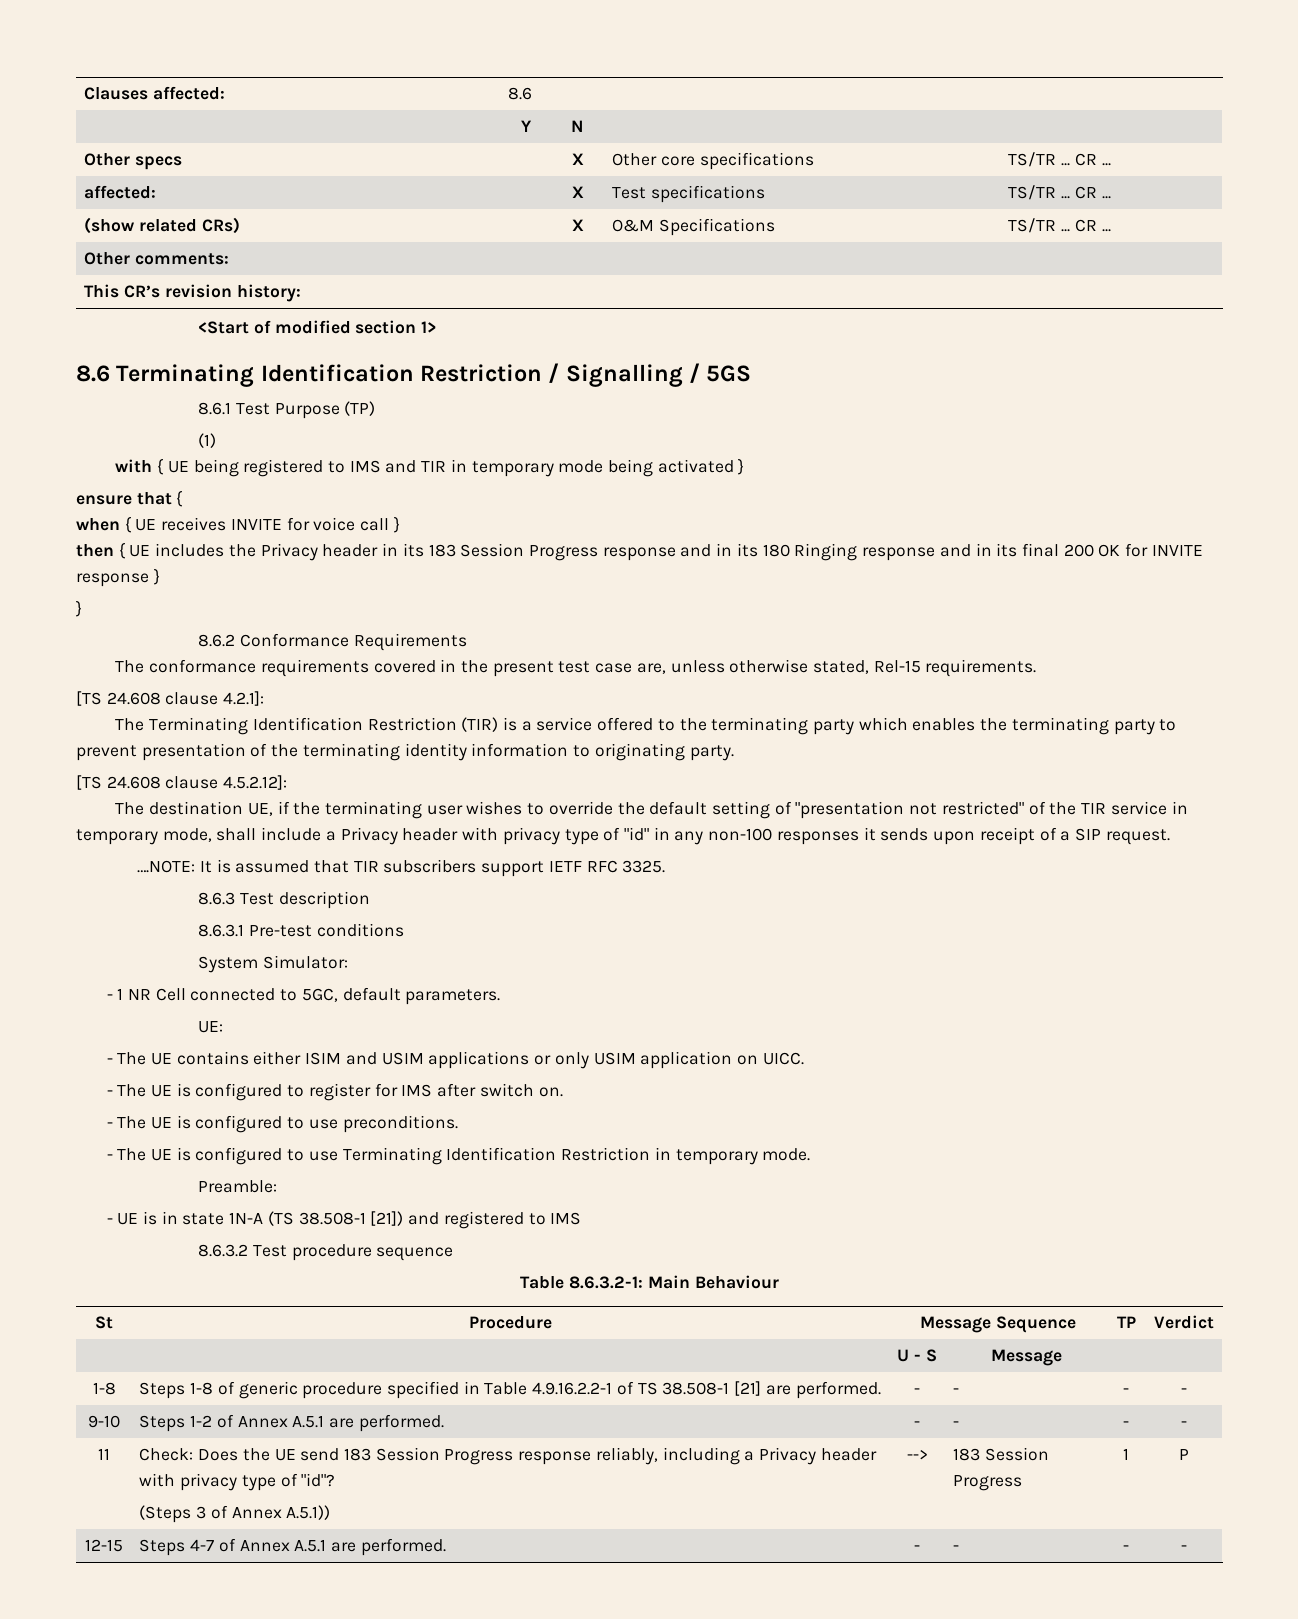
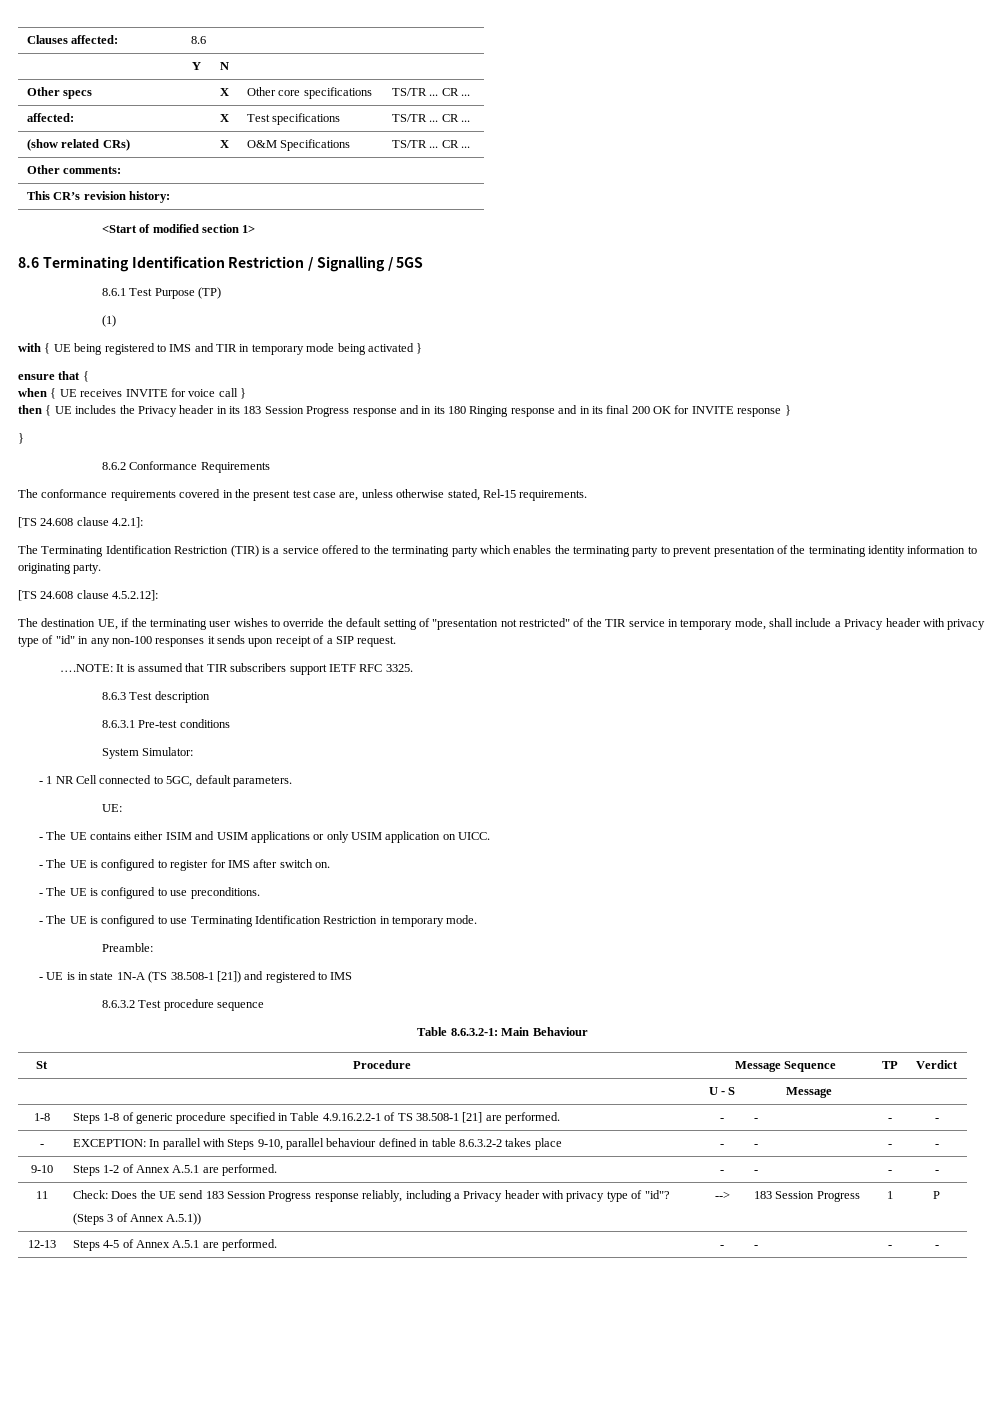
(1187, 1391) none -> [39,1144,44,1147] [72,1138,562,1150] [720,1144,724,1147] [753,1144,758,1147] [887,1144,892,1147] [934,1144,939,1147] // - | EXCEPTION: In parallel with Steps 9-10, parallel behaviour defined in table 8.6.3.2-2 takes place | - | - | - | -
[85,1539,123,1552] [139,1539,215,1556] 12-15 | Steps 4-7 -> [27,1240,56,1248] [72,1240,120,1251] 12-13 | Steps 4-5

